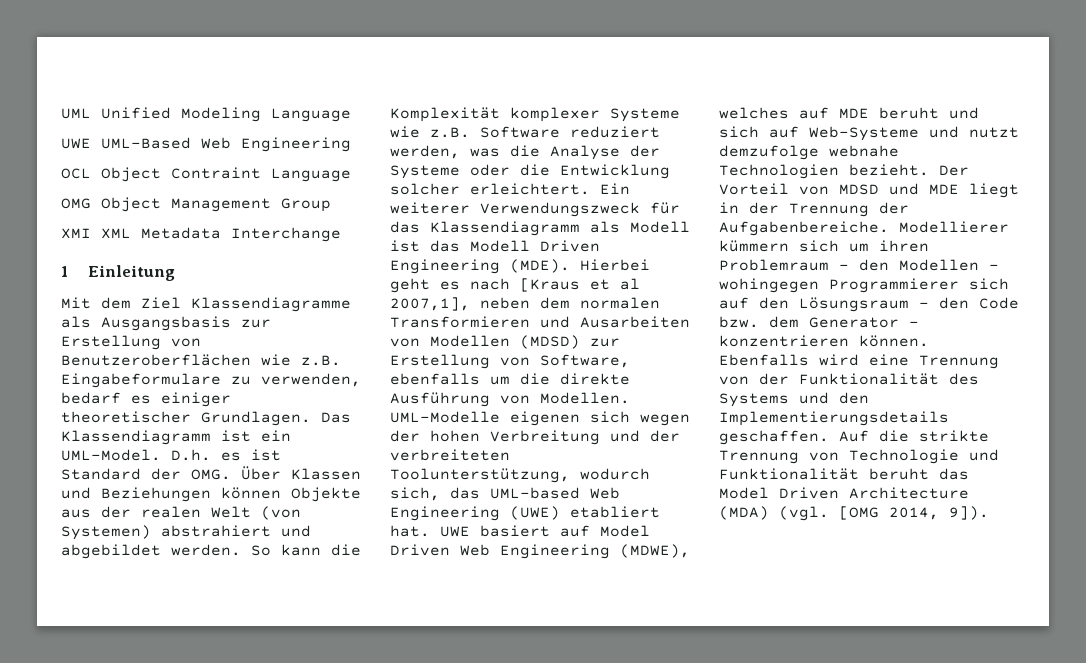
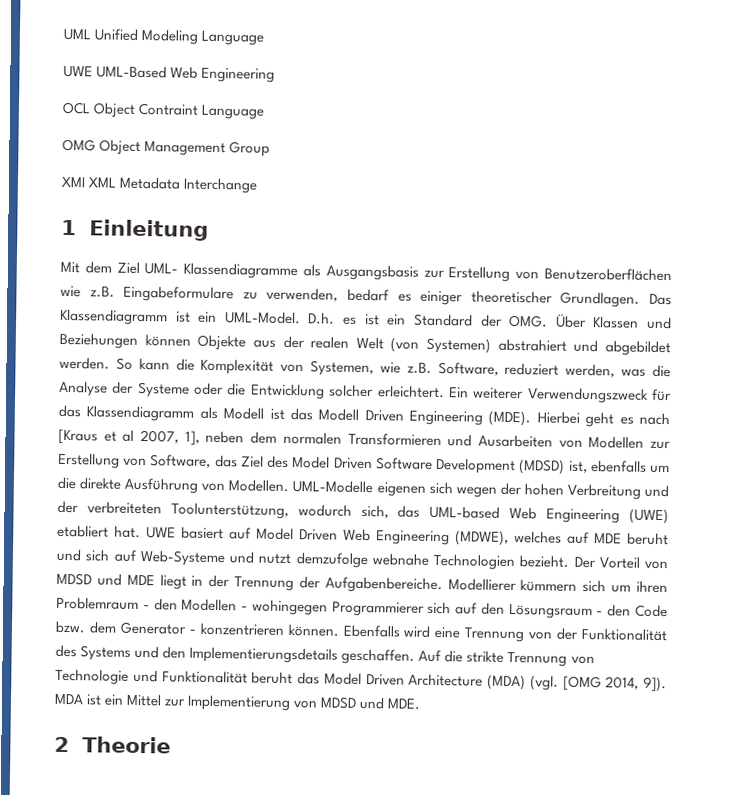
(181, 303) none -> [144,263,179,275] UML-
(281, 455) none -> [387,314,407,326] ein
[510,107,680,122] [390,126,560,138] komplexer Systeme wie z.B. Software -> [280,360,499,377] von Systemen, wie z.B. Software,
[390,297,470,311] 2007,1], -> [140,429,200,446] 2007, 1],
[520,335,580,349] (MDSD) -> (645, 442) none
(630, 361) none -> [214,454,588,475] das Ziel des Model Driven Software Development (MDSD) ist,
(989, 513) none -> [54,693,422,712] [54,736,171,754] MDA ist ein Mittel zur Implementierung von MDSD und MDE. // 2 Theorie

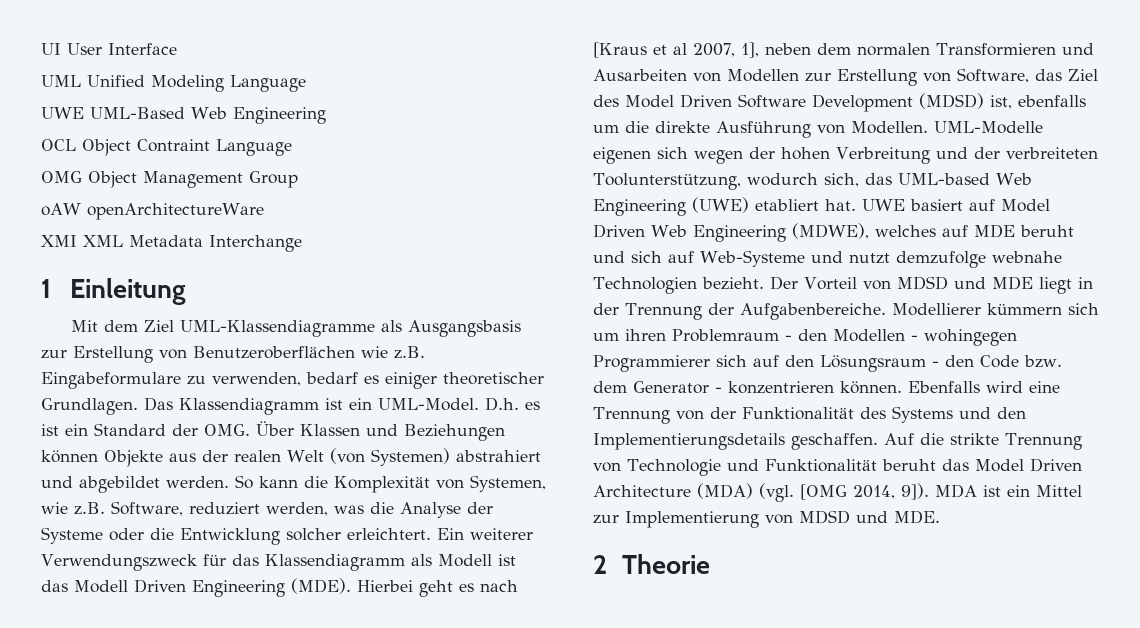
(63, 34) none -> [41,43,177,55] UI User Interface //
(271, 149) none -> [41,203,264,220] // oAW openArchitectureWare
[144,262,299,280] UML- Klassendiagramme -> [179,320,375,337] UML-Klassendiagramme

